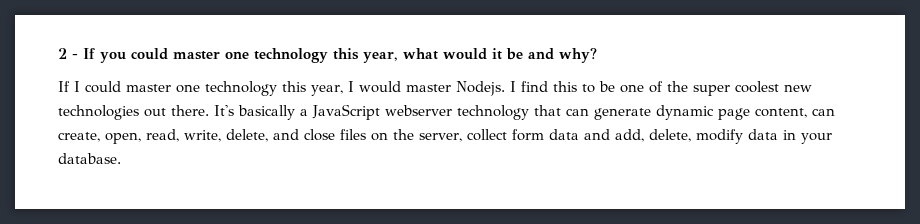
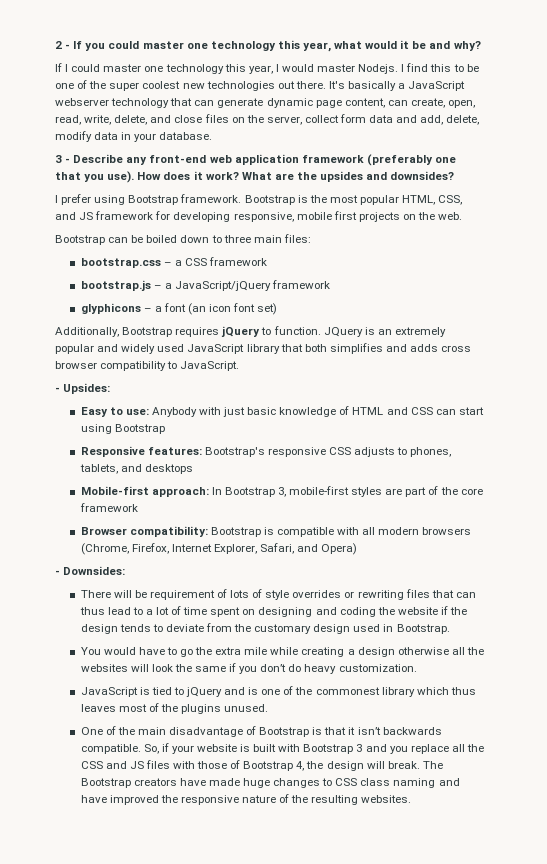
(121, 158) none -> [55,154,456,166] [55,171,455,183] [55,194,463,205] [55,211,463,222] [55,234,311,245] [80,257,267,268] [80,280,330,291] [80,303,278,315] [55,326,446,337] [55,343,472,354] [55,361,240,371] [55,383,111,394] [80,406,484,417] [80,424,165,434] [80,446,452,457] [79,464,193,474] [80,486,483,497] [79,503,138,512] [80,526,472,537] [80,543,358,555] [55,566,126,575] [80,589,476,600] [79,606,468,617] [80,623,450,634] [80,647,485,657] [80,663,417,674] [80,686,476,697] [80,703,269,714] [80,726,442,737] [80,743,485,754] [80,760,443,771] [80,778,460,788] [80,794,412,805] // 3 - Describe any front-end web application framework (preferably one that you use). How does it work? What are the upsides and downsides? // I prefer using Bootstrap framework. Bootstrap is the most popular HTML, CSS, and JS framework for developing responsive, mobile first projects on the web. // Bootstrap can be boiled down to three main files: // bootstrap.css – a CSS framework // bootstrap.js – a JavaScript/jQuery framework // glyphicons – a font (an icon font set) // Additionally, Bootstrap requires jQuery to function. JQuery is an extremely popular and widely used JavaScript library that both simplifies and adds cross browser compatibility to JavaScript. // - Upsides: // Easy to use: Anybody with just basic knowledge of HTML and CSS can start using Bootstrap // Responsive features: Bootstrap's responsive CSS adjusts to phones, tablets, and desktops // Mobile-first approach: In Bootstrap 3, mobile-first styles are part of the core framework // Browser compatibility: Bootstrap is compatible with all modern browsers (Chrome, Firefox, Internet Explorer, Safari, and Opera) // - Downsides: // There will be requirement of lots of style overrides or rewriting files that can thus lead to a lot of time spent on designing and coding the website if the design tends to deviate from the customary design used in Bootstrap. // You would have to go the extra mile while creating a design otherwise all the websites will look the same if you don’t do heavy customization. // JavaScript is tied to jQuery and is one of the commonest library which thus leaves most of the plugins unused. // One of the main disadvantage of Bootstrap is that it isn’t backwards compatible. So, if your website is built with Bootstrap 3 and you replace all the CSS and JS files with those of Bootstrap 4, the design will break. The Bootstrap creators have made huge changes to CSS class naming and have improved the responsive nature of the resulting websites.

